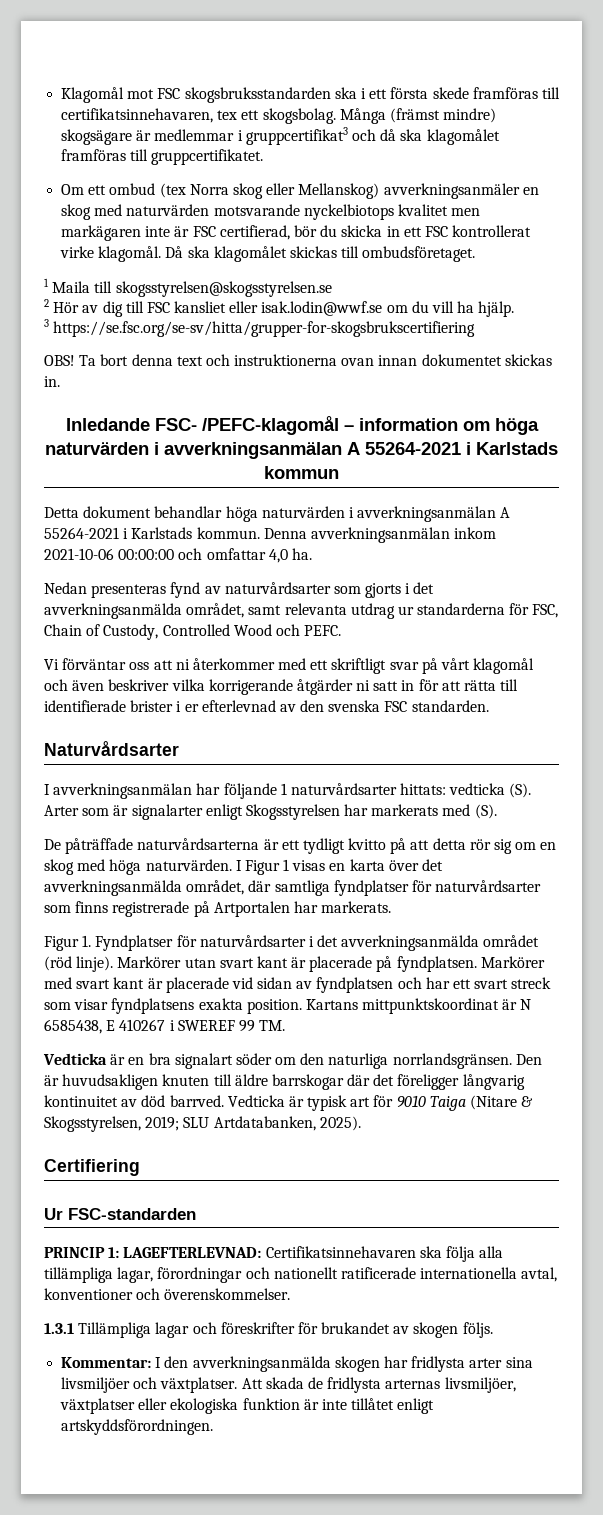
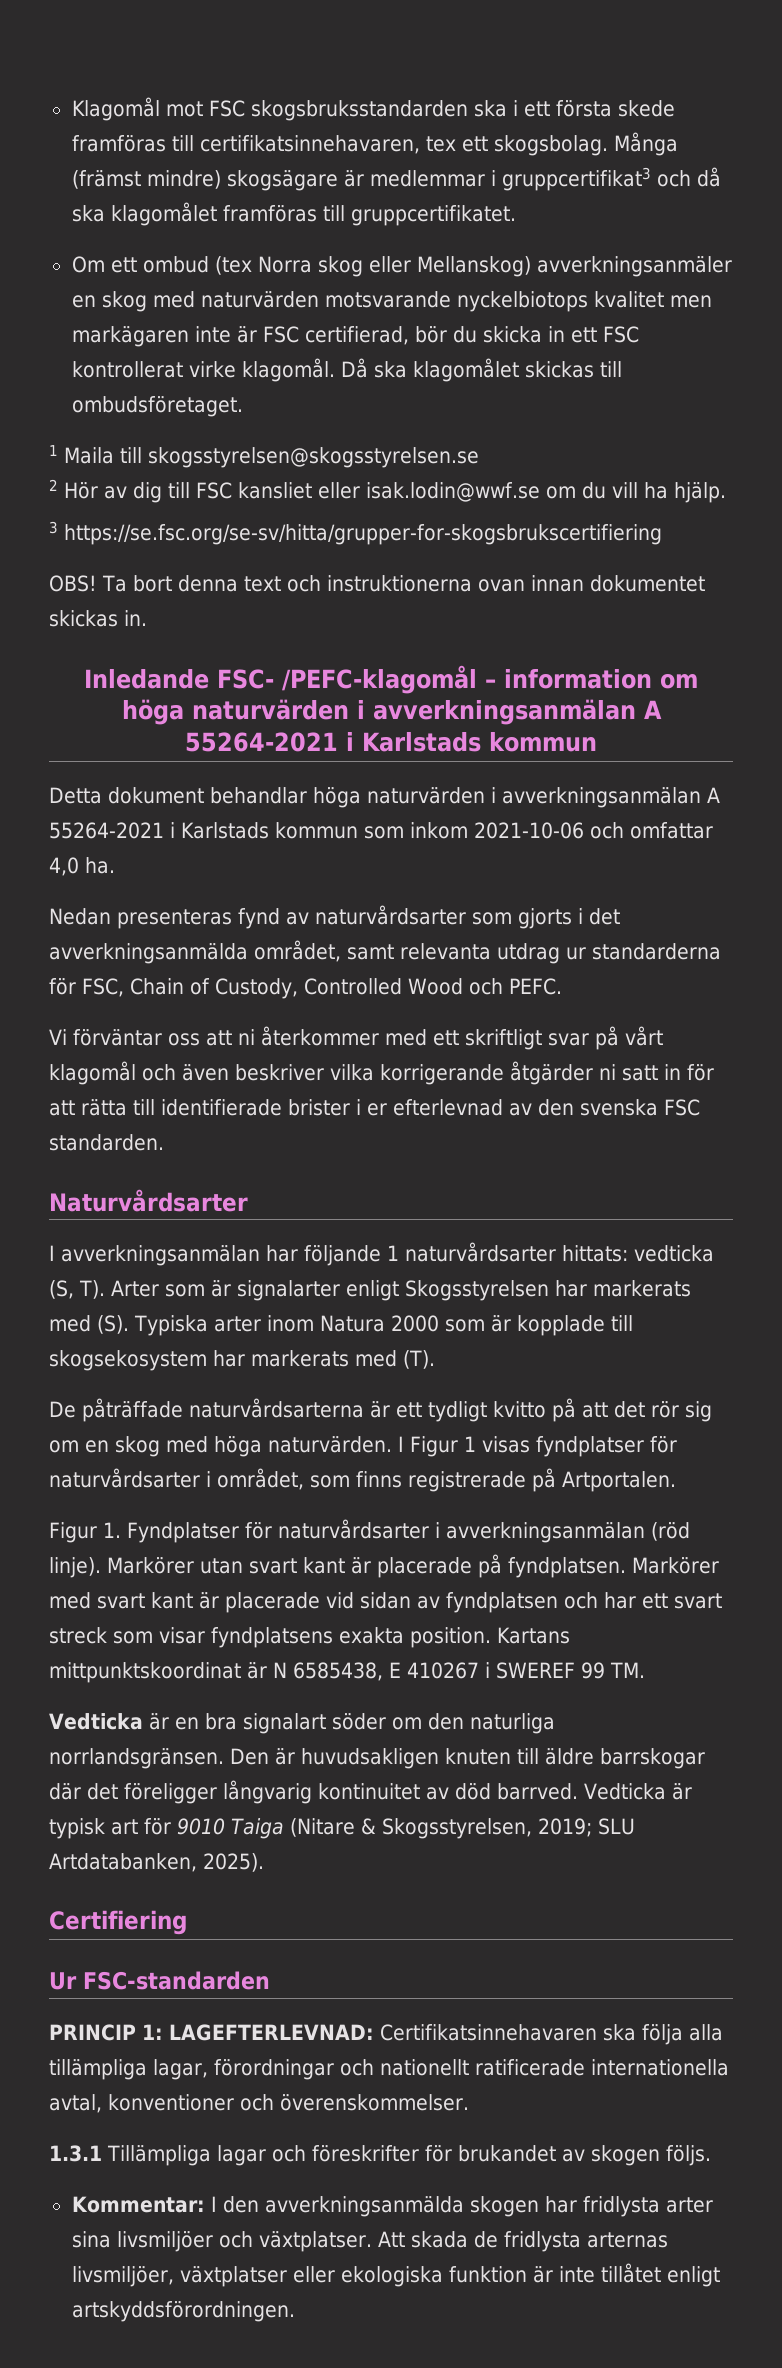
[196,527,450,543] kommun. Denna avverkningsanmälan -> [275,822,404,839] kommun som
[118,549,175,560] 00:00:00 -> (584, 830) none
[509,783,532,798] (S). -> [49,1280,105,1299] (S, T).
(497, 811) none -> [134,1315,633,1336] [49,1350,435,1371] Typiska arter inom Natura 2000 som är kopplade till skogsekosystem har markerats med (T).
[432,838,466,850] detta -> [614,1401,645,1418] det
[329,859,444,871] [44,880,330,896] en karta över det avverkningsanmälda området, där samtliga -> (530, 1444) none
(542, 886) none -> [206,1468,304,1490] i området,
[213,901,392,917] Artportalen har markerats. -> [562,1471,676,1492] Artportalen.
[317,935,540,951] det avverkningsanmälda området -> [445,1522,645,1543] avverkningsanmälan

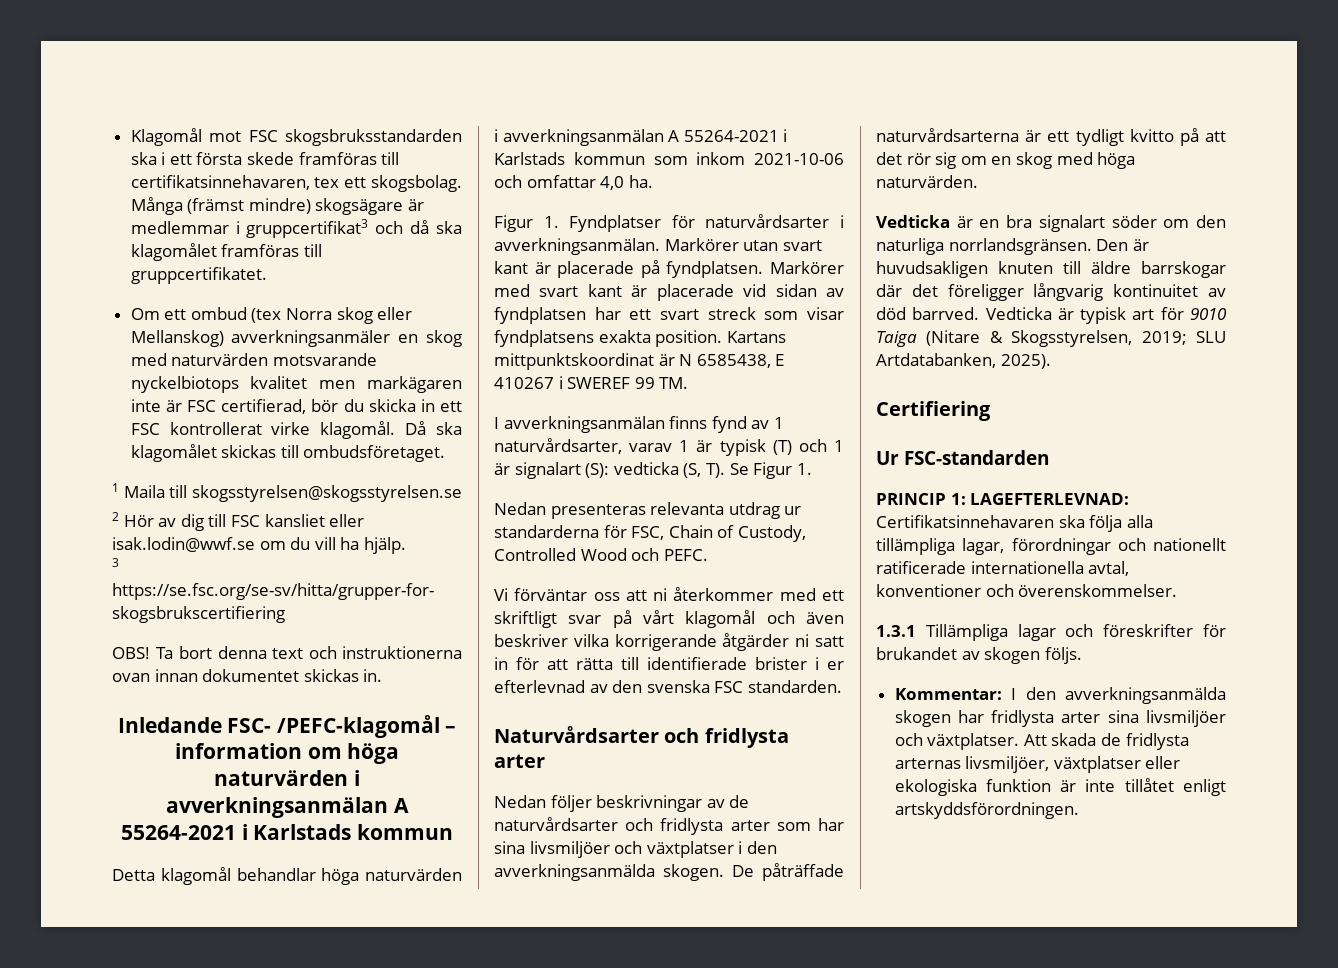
[108,787,204,804] dokument -> [160,867,231,885] klagomål
[49,905,620,929] [49,940,394,964] Nedan presenteras fynd av naturvårdsarter som gjorts i det avverkningsanmälda området, samt -> [494,214,844,232] [494,238,822,255] [494,260,844,278] [494,284,844,301] [494,307,844,324] [494,330,786,347] [494,353,785,370] [494,376,689,389] [494,416,784,433] [494,438,844,456] [494,462,812,479] [494,502,646,519] Figur 1. Fyndplatser för naturvårdsarter i avverkningsanmälan. Markörer utan svart kant är placerade på fyndplatsen. Markörer med svart kant är placerade vid sidan av fyndplatsen har ett svart streck som visar fyndplatsens exakta position. Kartans mittpunktskoordinat är N 6585438, E 410267 i SWEREF 99 TM. // I avverkningsanmälan finns fynd av 1 naturvårdsarter, varav 1 är typisk (T) och 1 är signalart (S): vedticka (S, T). Se Figur 1. // Nedan presenteras
[49,1242,714,1266] [49,1280,691,1301] [49,1315,633,1336] [49,1350,435,1371] // I avverkningsanmälan har följande 1 naturvårdsarter hittats: vedticka (S, T). Arter som är signalarter enligt Skogsstyrelsen har markerats med (S). Typiska arter inom Natura 2000 som är kopplade till skogsekosystem har markerats med (T). // -> [664,728,789,748] [494,754,545,768] [494,795,750,812] [494,817,844,835] [494,841,777,858] [494,864,724,881] och fridlysta arter // Nedan följer beskrivningar av de naturvårdsarter och fridlysta arter som har sina livsmiljöer och växtplatser i den avverkningsanmälda skogen.
[397,1436,677,1457] [49,1468,676,1492] [49,1519,690,1543] [49,1554,719,1578] [49,1592,722,1613] [49,1627,570,1648] [49,1662,645,1683] I Figur 1 visas fyndplatser för naturvårdsarter i området, som finns registrerade på Artportalen. // Figur 1. Fyndplatser för naturvårdsarter i avverkningsanmälan (röd linje). Markörer utan svart kant är placerade på fyndplatsen. Markörer med svart kant är placerade vid sidan av fyndplatsen och har ett svart streck som visar fyndplatsens exakta position. Kartans mittpunktskoordinat är N 6585438, E 410267 i SWEREF 99 TM. -> (978, 181) none

